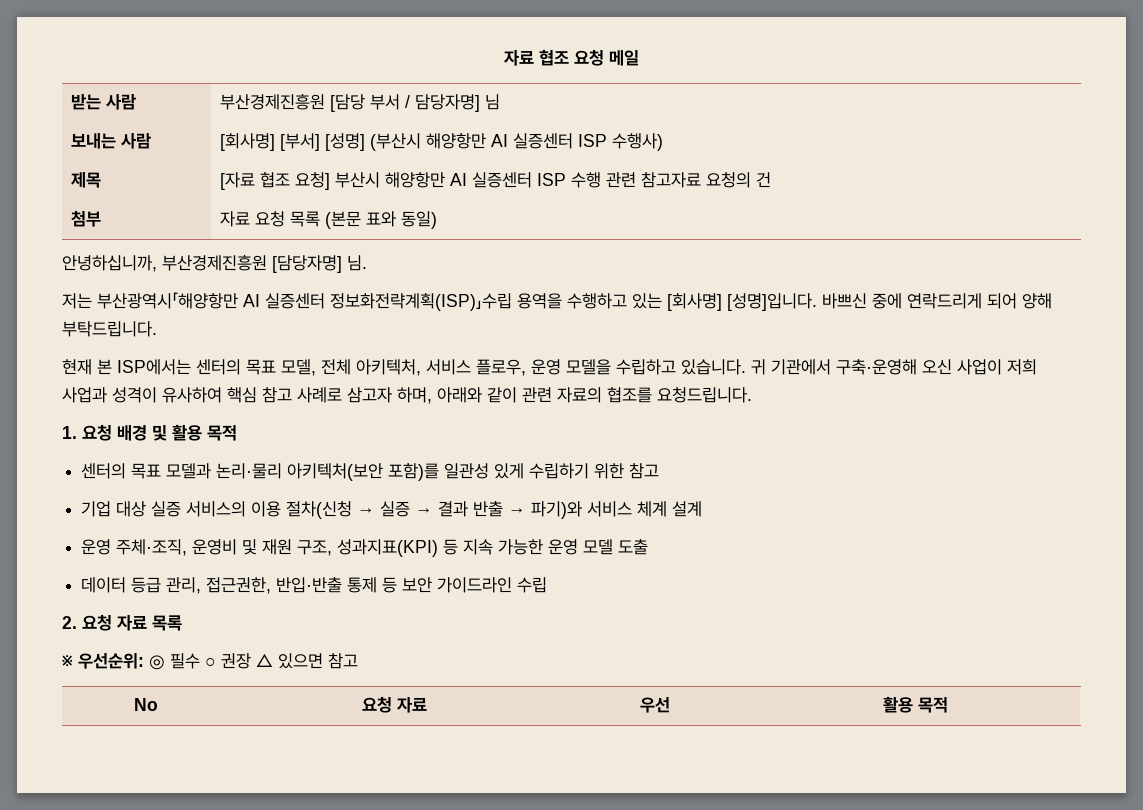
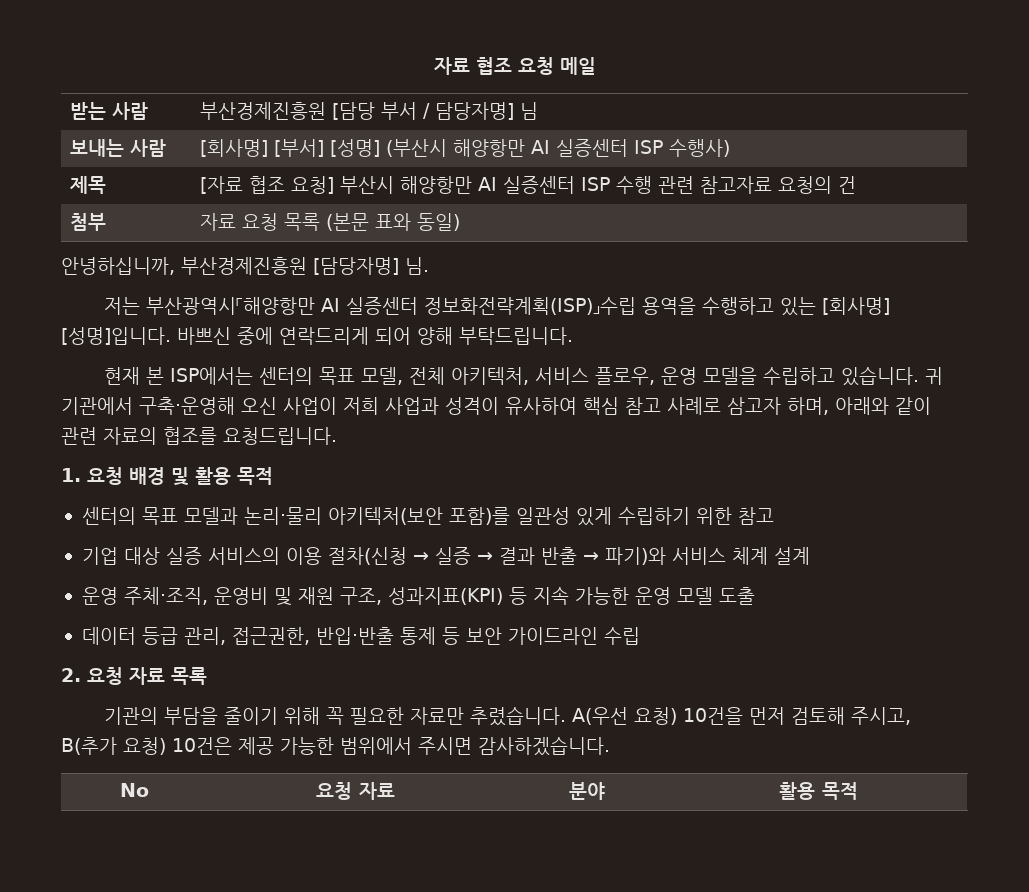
[62,653,358,670] ※ 우선순위: ◎ 필수 ○ 권장 △ 있으면 참고 -> [103,706,911,726] [61,736,610,756] 기관의 부담을 줄이기 위해 꼭 필요한 자료만 추렸습니다. A(우선 요청) 10건을 먼저 검토해 주시고, B(추가 요청) 10건은 제공 가능한 범위에서 주시면 감사하겠습니다.
[640,697,670,713] 우선 -> [568,782,605,800] 분야

